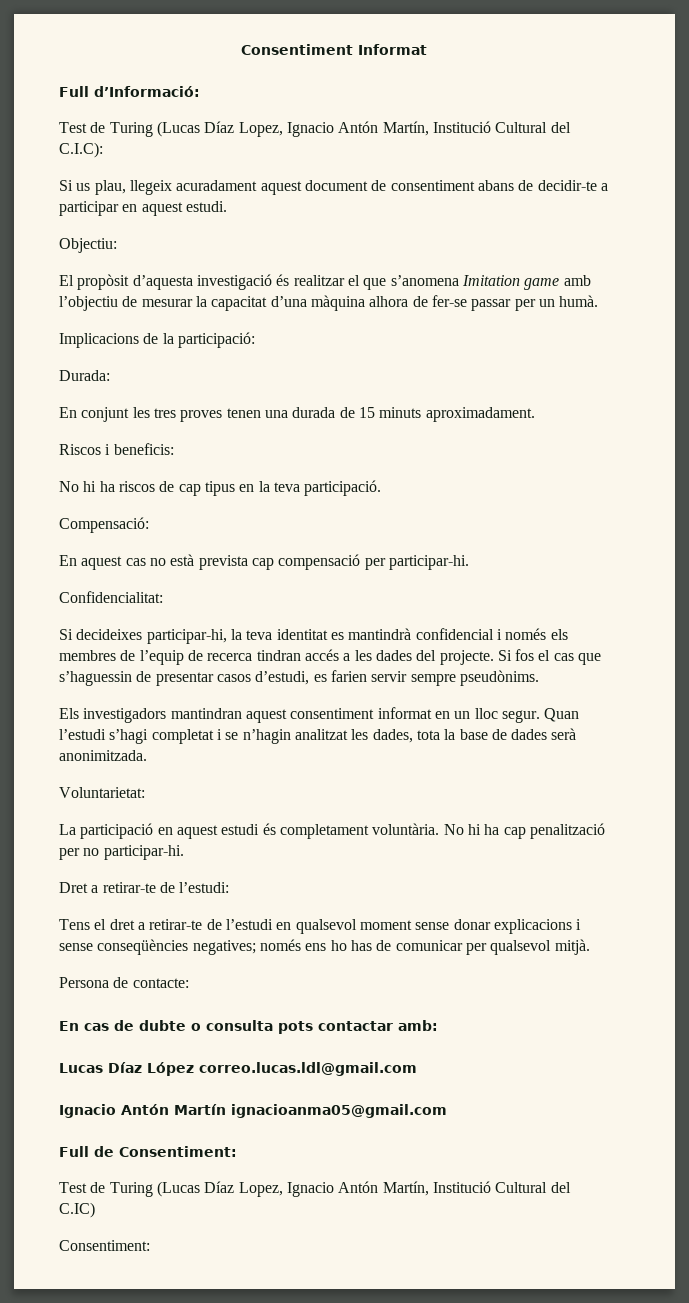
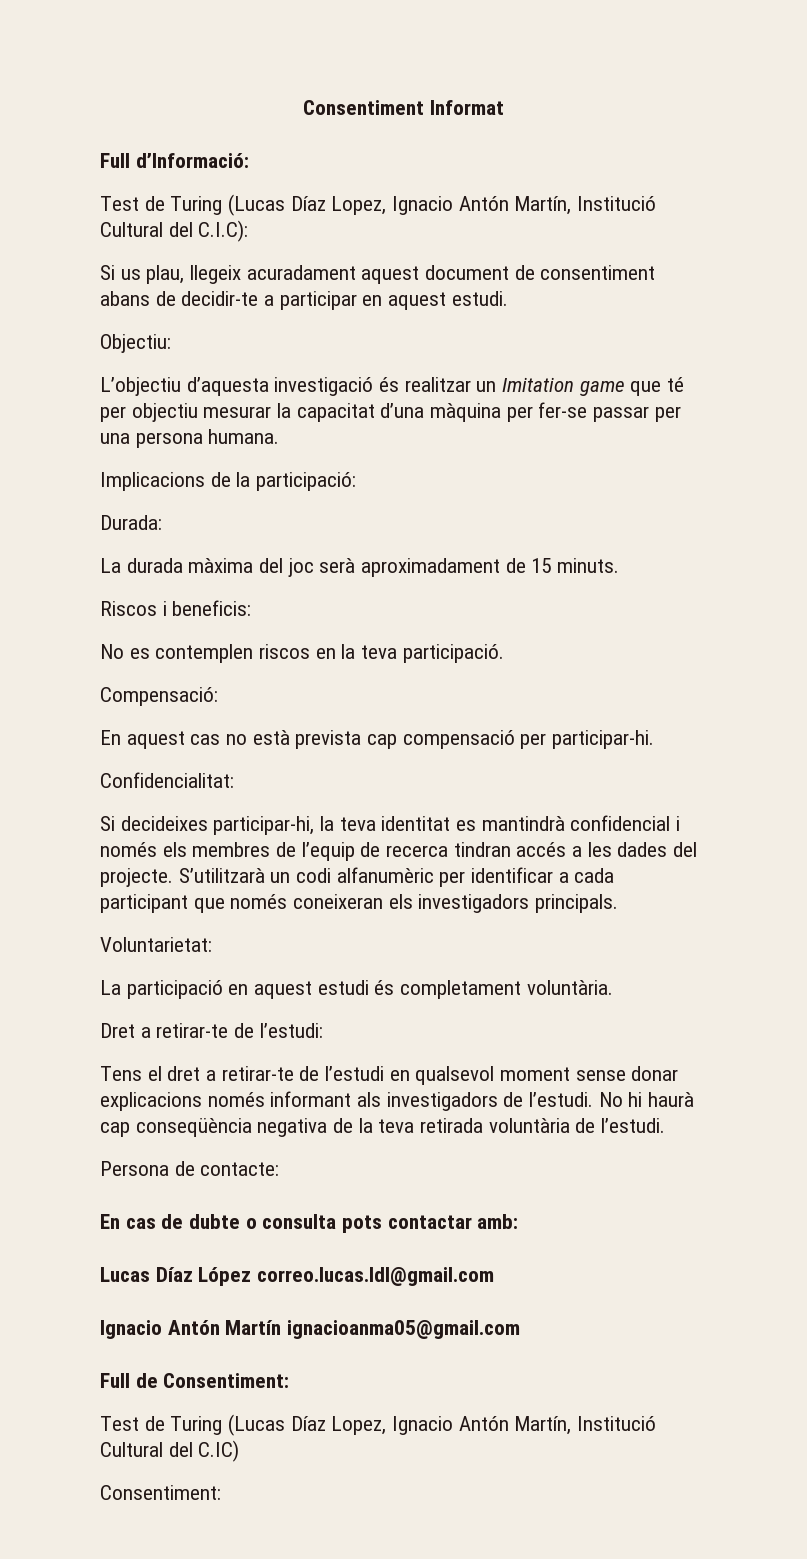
[59,274,130,290] El propòsit -> [100,377,181,396] L’objectiu
[347,275,591,290] [59,296,138,311] el que s’anomena Imitation game amb l’objectiu de -> [476,377,685,396] [100,403,198,422] un Imitation game que té per objectiu
[369,296,428,307] alhora de -> [506,406,533,422] per
[538,295,599,307] un humà. -> [100,429,280,448] una persona humana.
[59,407,535,422] [59,443,174,455] [59,481,235,496] En conjunt les tres proves tenen una durada de 15 minuts aproximadament. // Riscos i beneficis: // No hi ha riscos de cap tipus -> [100,558,620,577] [100,600,252,616] [100,644,311,663] La durada màxima del joc serà aproximadament de 15 minuts. // Riscos i beneficis: // No es contemplen riscos
[497,649,602,665] [59,670,539,686] [59,707,580,723] [59,728,577,744] [59,750,147,761] Si fos el cas que s’haguessin de presentar casos d’estudi, es farien servir sempre pseudònims. // Els investigadors mantindran aquest consentiment informat en un lloc segur. Quan l’estudi s’hagi completat i se n’hagin analitzat les dades, tota la base de dades serà anonimitzada. -> [178,867,615,887] [100,894,619,913] S’utilitzarà un codi alfanumèric per identificar a cada participant que només coneixeran els investigadors principals.
[443,823,605,839] [59,845,184,860] No hi ha cap penalització per no participar-hi. -> (613, 987) none
[576,919,582,930] [59,939,590,955] i sense conseqüències negatives; només ens ho has de comunicar per qualsevol mitjà. -> [207,1091,695,1111] [100,1118,666,1137] només informant als investigadors de l’estudi. No hi haurà cap conseqüència negativa de la teva retirada voluntària de l’estudi.

